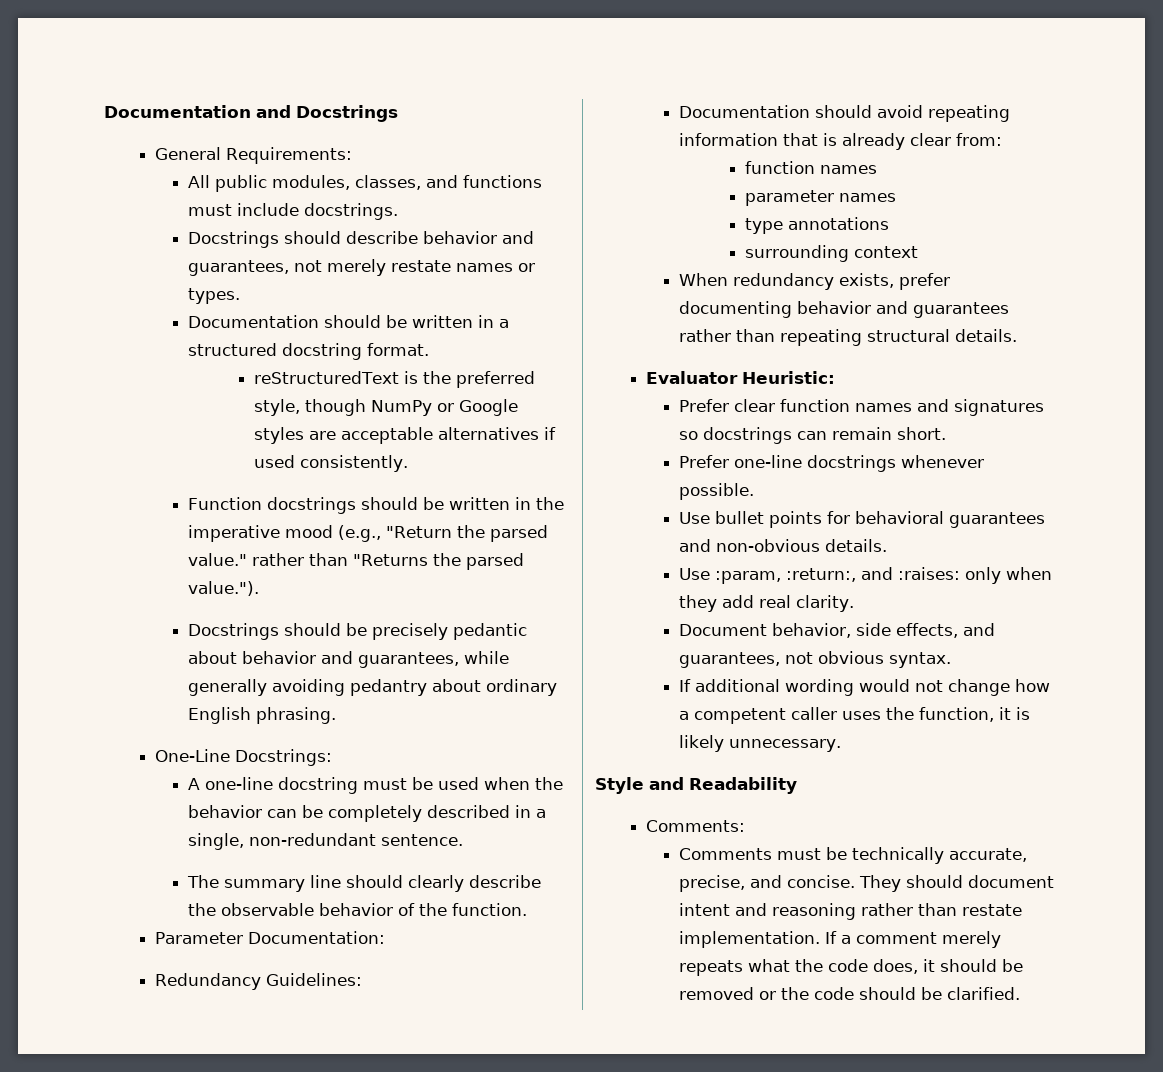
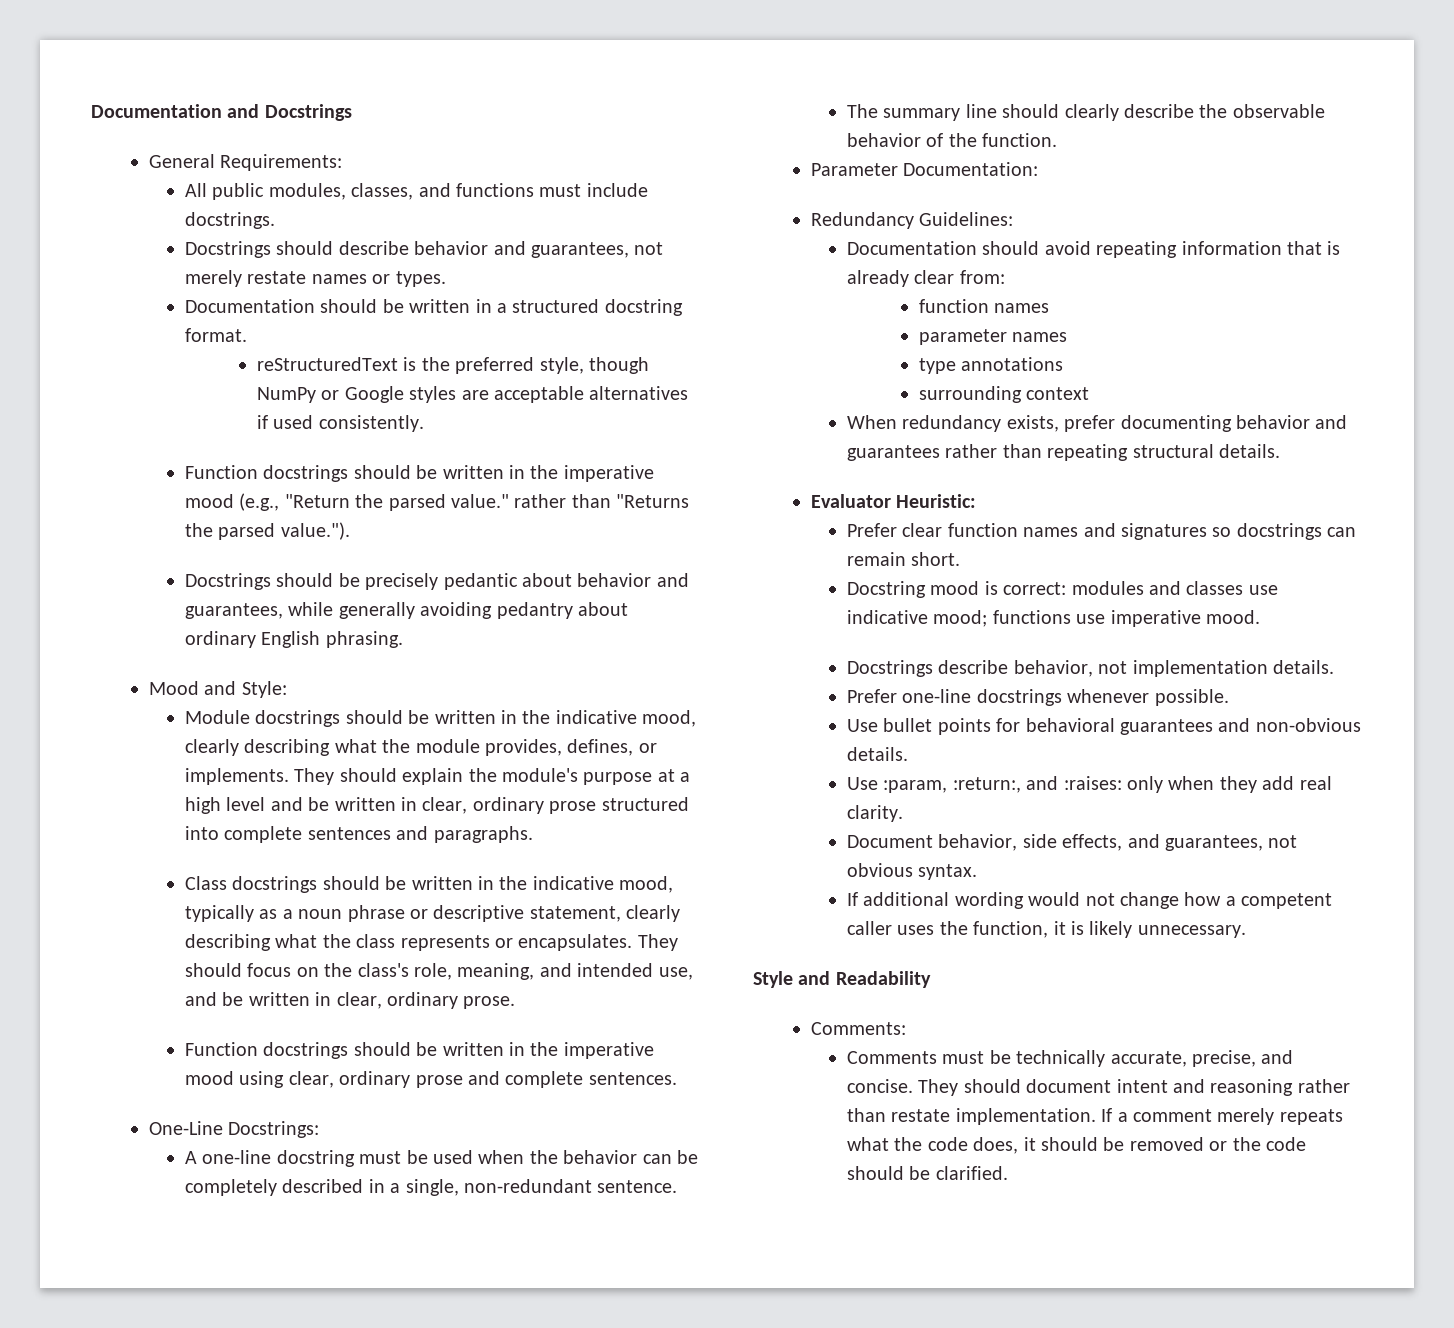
(336, 715) none -> [148,681,287,698] [184,710,697,727] [184,739,657,756] [184,768,691,785] [184,797,689,814] [184,826,533,843] [184,876,674,893] [184,905,681,922] [184,934,678,951] [184,963,693,980] [184,992,516,1009] [184,1042,654,1059] [184,1071,677,1088] // Mood and Style: // Module docstrings should be written in the indicative mood, clearly describing what the module provides, defines, or implements. They should explain the module's purpose at a high level and be written in clear, ordinary prose structured into complete sentences and paragraphs. // Class docstrings should be written in the indicative mood, typically as a noun phrase or descriptive statement, clearly describing what the class represents or encapsulates. They should focus on the class's role, meaning, and intended use, and be written in clear, ordinary prose. // Function docstrings should be written in the imperative mood using clear, ordinary prose and complete sentences.
(946, 433) none -> [846,581,1278,598] [846,610,1260,627] [846,660,1334,677] // Docstring mood is correct: modules and classes use indicative mood; functions use imperative mood. // Docstrings describe behavior, not implementation details.

